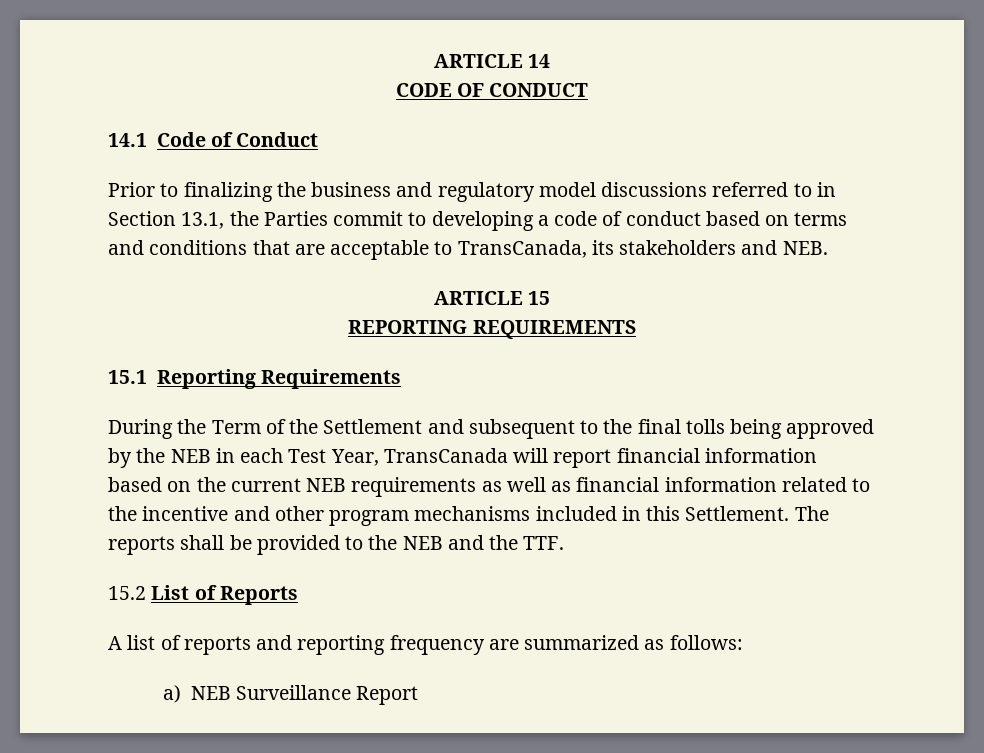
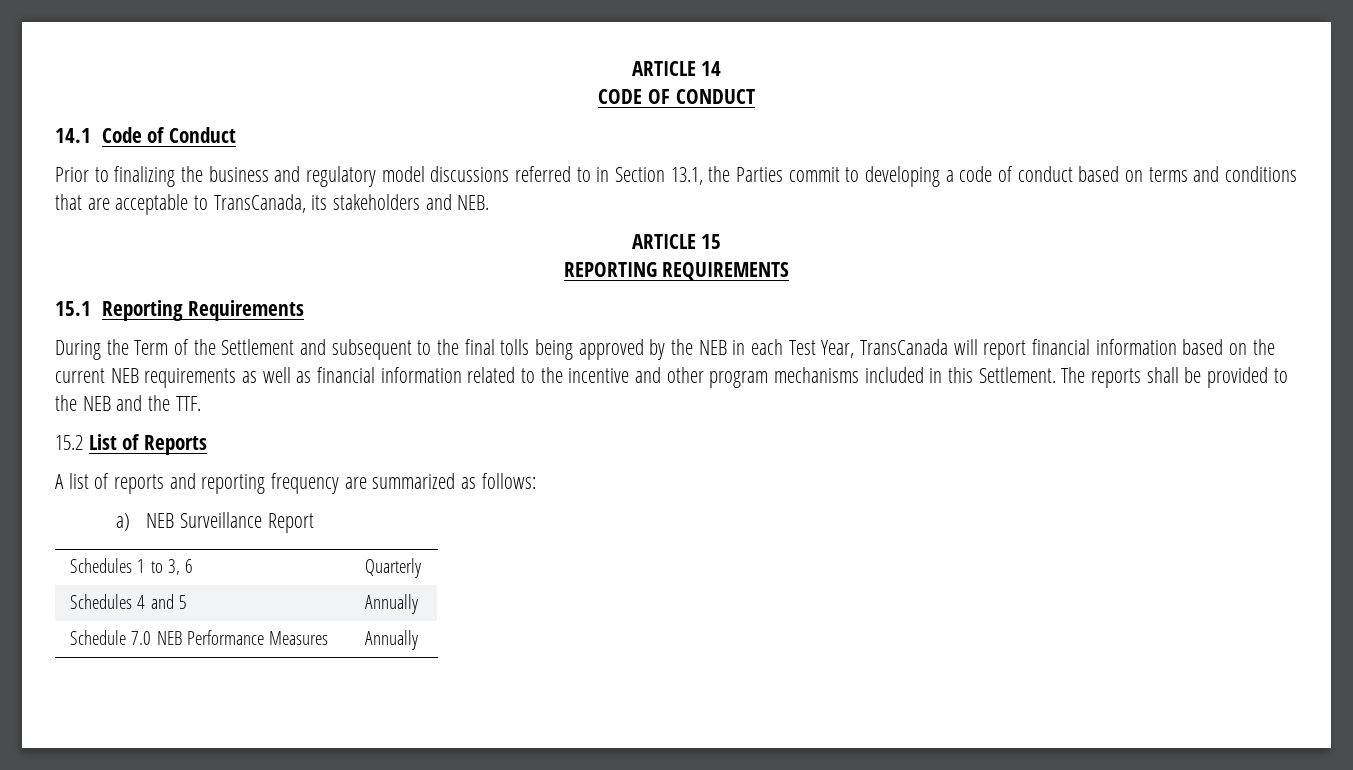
(419, 695) none -> [70,558,193,575] [365,558,422,578] [70,594,187,609] [365,594,419,614] [70,630,328,645] [365,630,419,650] // Schedules 1 to 3, 6 | Quarterly // Schedules 4 and 5 | Annually // Schedule 7.0 NEB Performance Measures | Annually

